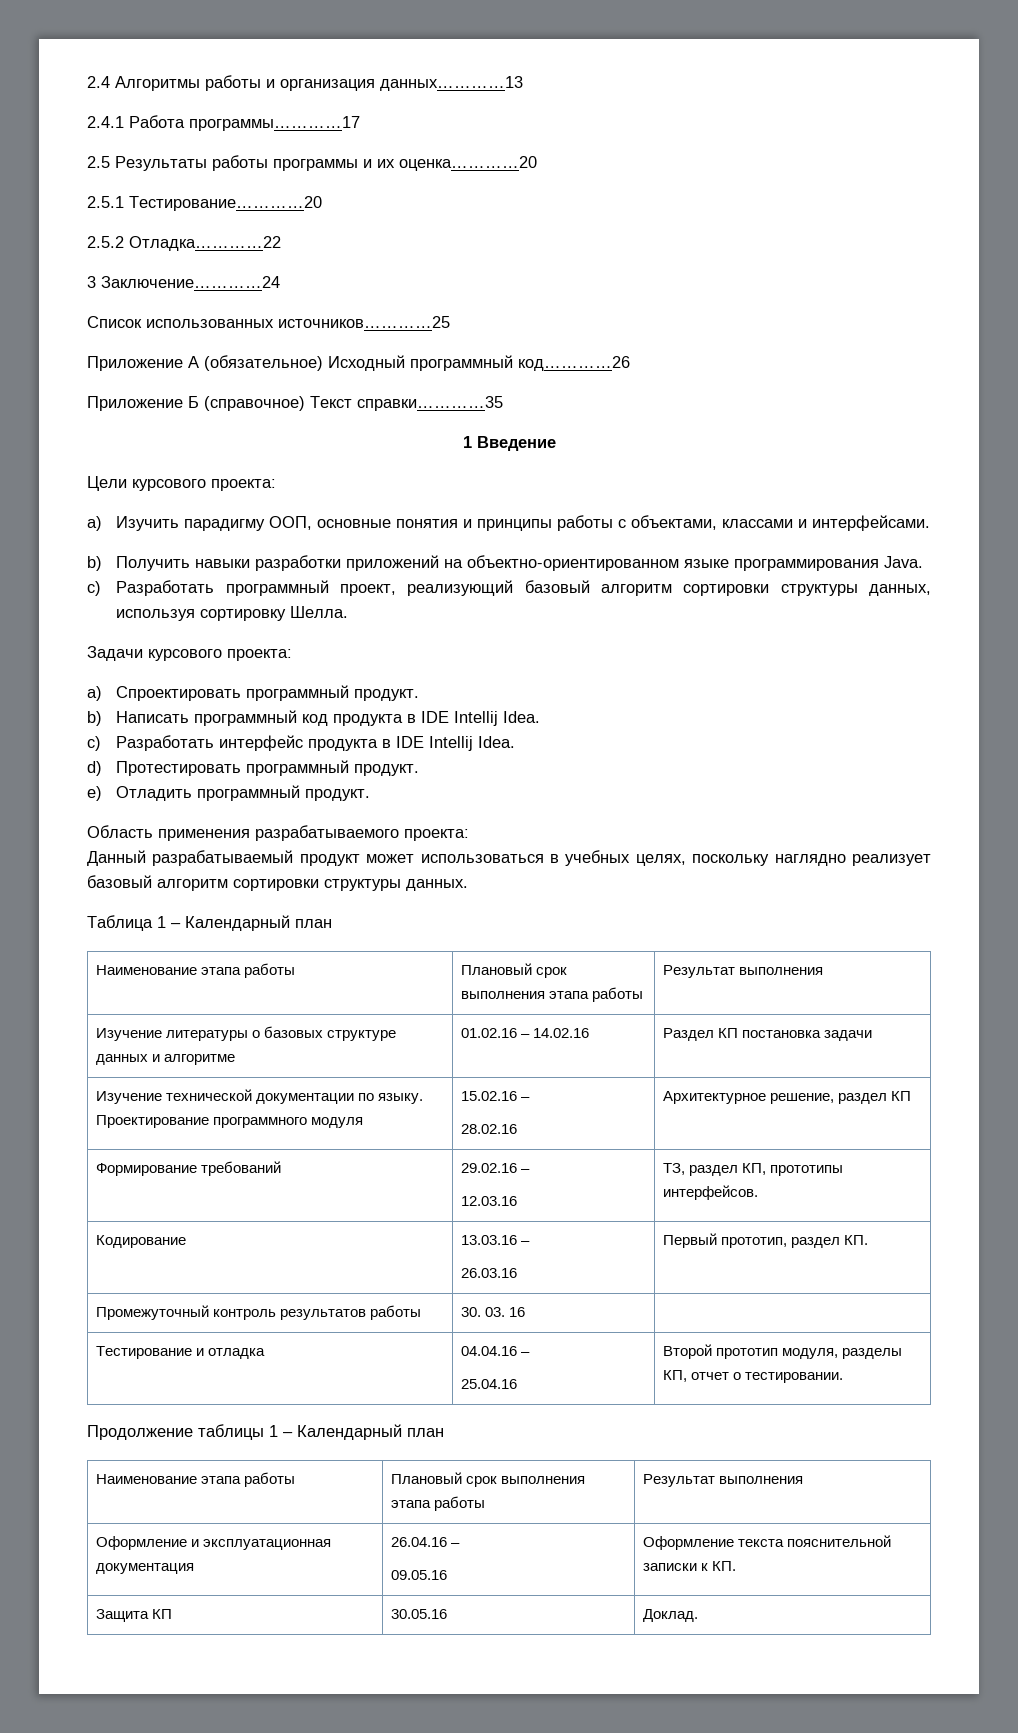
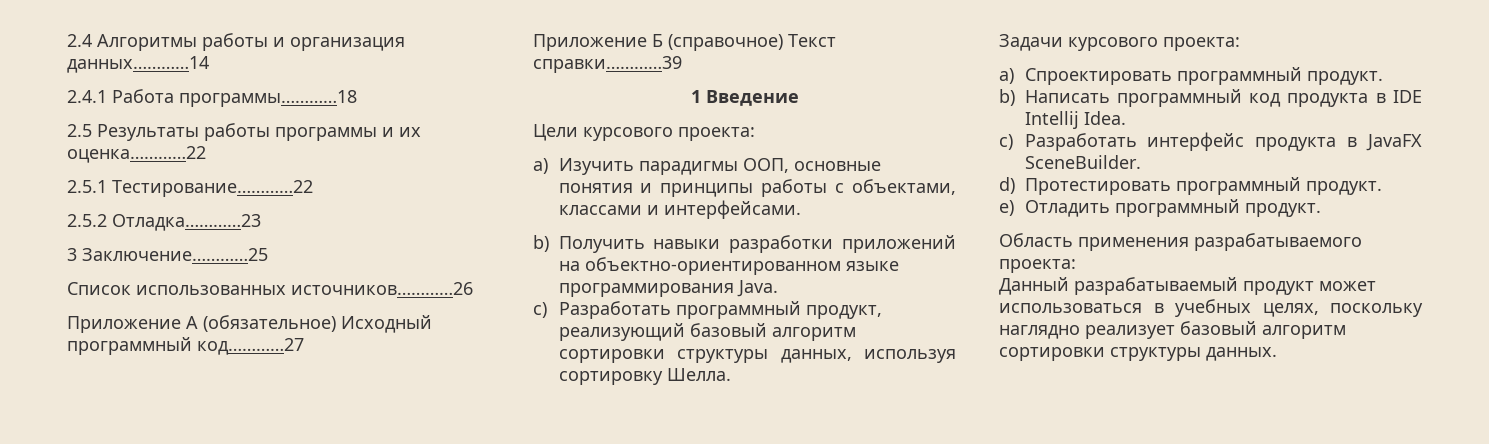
[380,76,523,91] данных…………13 -> [67,56,209,73] данных…………14
[189,116,360,131] программы…………17 -> [179,90,357,107] программы…………18
[399,156,537,171] оценка…………20 -> [67,146,206,163] оценка…………22
[129,196,322,211] Тестирование…………20 -> [112,180,313,197] Тестирование…………22
[129,236,281,251] Отладка…………22 -> [112,214,261,231] Отладка…………23
[101,276,280,288] Заключение…………24 -> [82,248,268,261] Заключение…………25
[278,316,450,328] источников…………25 -> [291,282,473,295] источников…………26
[518,356,630,371] код…………26 -> [197,338,304,355] код…………27
[357,396,503,411] справки…………35 -> [533,56,682,73] справки…………39
[184,519,266,531] парадигму -> [638,161,738,175] парадигмы
[340,584,397,596] проект, -> [805,305,882,319] продукт,
[396,736,516,751] IDE Intellij Idea. -> [1366,134,1422,151] [1024,155,1141,169] JavaFX SceneBuilder.
[87,915,332,931] [95,963,295,978] [460,963,567,978] [460,987,643,1002] [662,965,823,978] [95,1026,396,1041] [95,1054,235,1065] [460,1028,589,1038] [662,1028,872,1041] [95,1089,423,1104] [95,1115,363,1128] [460,1091,530,1101] [460,1124,517,1134] [662,1091,911,1104] [95,1161,281,1176] [460,1163,530,1173] [460,1196,517,1206] [662,1163,843,1176] [662,1185,758,1200] [95,1235,186,1248] [460,1235,530,1245] [460,1268,517,1278] [662,1233,868,1248] [95,1305,421,1320] [460,1307,525,1317] [95,1346,265,1359] [460,1346,530,1356] [460,1379,517,1389] [662,1344,902,1359] [662,1370,843,1383] [87,1424,444,1440] [95,1472,295,1487] [390,1472,585,1487] [390,1496,485,1511] [642,1474,803,1487] [95,1536,331,1550] [95,1563,194,1574] [390,1537,460,1547] [390,1570,447,1580] [642,1535,891,1550] [642,1561,736,1571] [95,1609,172,1622] [390,1609,447,1619] [642,1609,698,1622] // Таблица 1 – Календарный план // Наименование этапа работы | Плановый срок выполнения этапа работы | Результат выполнения // Изучение литературы о базовых структуре данных и алгоритме | 01.02.16 – 14.02.16 | Раздел КП постановка задачи // Изучение технической документации по языку. Проектирование программного модуля | 15.02.16 – // 28.02.16 | Архитектурное решение, раздел КП // Формирование требований | 29.02.16 – // 12.03.16 | ТЗ, раздел КП, прототипы интерфейсов. // Кодирование | 13.03.16 – // 26.03.16 | Первый прототип, раздел КП. // Промежуточный контроль результатов работы | 30. 03. 16 | // Тестирование и отладка | 04.04.16 – // 25.04.16 | Второй прототип модуля, разделы КП, отчет о тестировании. // Продолжение таблицы 1 – Календарный план // Наименование этапа работы | Плановый срок выполнения этапа работы | Результат выполнения // Оформление и эксплуатационная документация | 26.04.16 – // 09.05.16 | Оформление текста пояснительной записки к КП. // Защита КП | 30.05.16 | Доклад. -> (1277, 354) none

